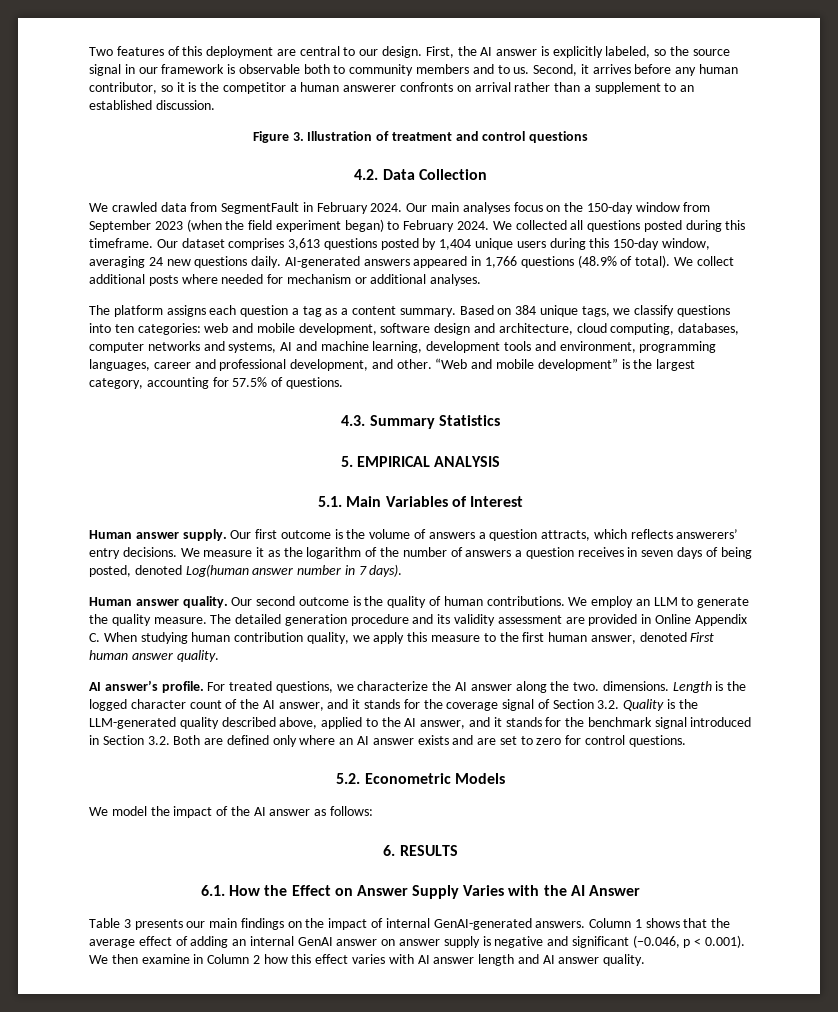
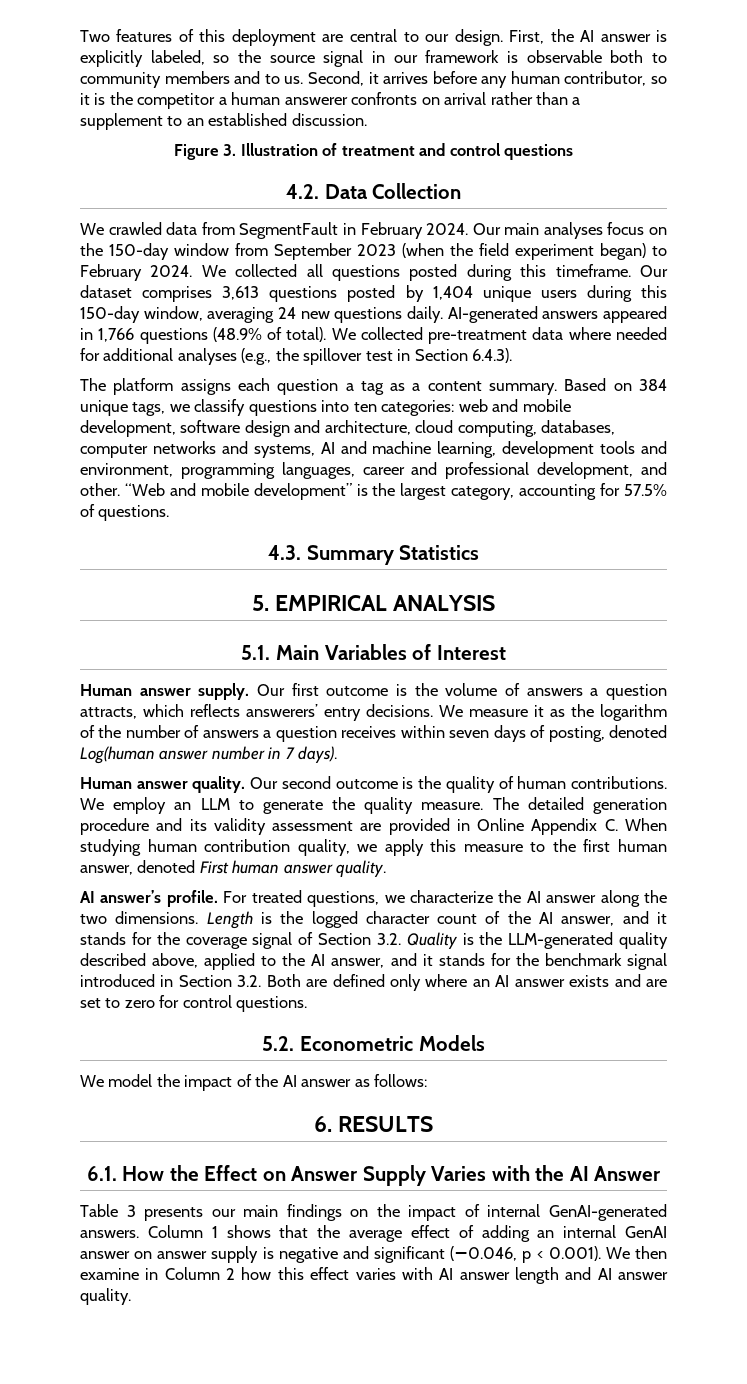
[696,256,734,266] [89,274,482,286] collect additional posts where needed for mechanism or additional analyses. -> [360,327,667,344] [80,348,513,365] collected pre-treatment data where needed for additional analyses (e.g., the spillover test in Section 6.4.3).
[627,547,638,557] in -> [400,725,445,738] within
[720,547,752,559] [89,565,131,577] being posted, -> [548,726,605,742] posting,
[573,682,600,691] two. -> [80,914,107,924] two

